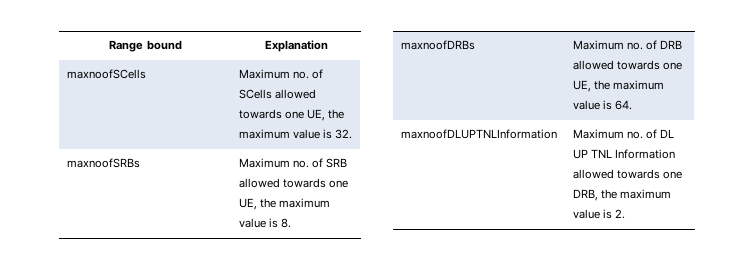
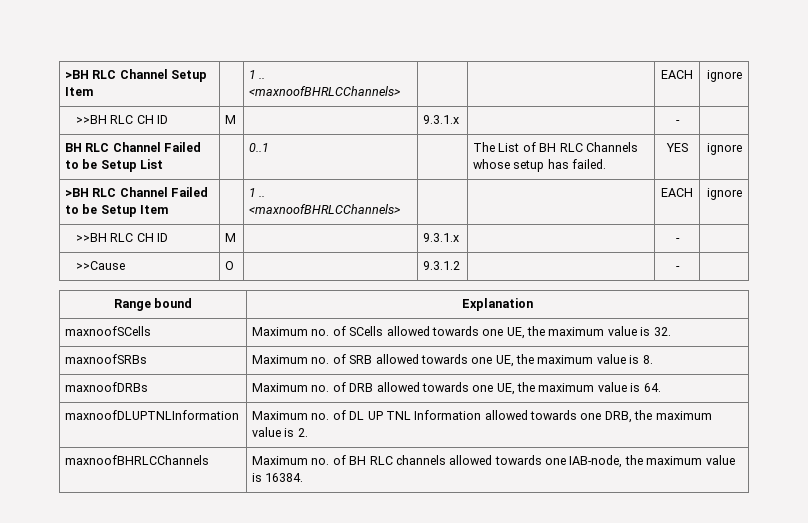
(109, 46) none -> [65,69,208,82] [65,87,94,96] [249,70,266,79] [249,86,401,96] [661,70,693,79] [706,70,742,82] [76,115,169,124] [225,115,237,124] [423,115,460,124] [675,120,680,124] [65,142,202,152] [65,159,164,172] [249,143,270,152] [473,142,638,152] [473,159,607,172] [665,143,688,152] [706,143,742,155] [65,187,209,197] [65,204,169,217] [249,188,266,197] [249,204,401,214] [661,188,693,197] [706,188,742,200] [76,233,169,242] [225,233,237,242] [423,233,460,242] [675,238,680,242] [76,261,126,270] [225,261,235,270] [423,261,461,270] [675,266,680,270] >BH RLC Channel Setup Item | | 1 .. <maxnoofBHRLCChannels> | | | EACH | ignore // >>BH RLC CH ID | M | | 9.3.1.x | | - | // BH RLC Channel Failed to be Setup List | | 0..1 | | The List of BH RLC Channels whose setup has failed. | YES | ignore // >BH RLC Channel Failed to be Setup Item | | 1 .. <maxnoofBHRLCChannels> | | | EACH | ignore // >>BH RLC CH ID | M | | 9.3.1.x | | - | // >>Cause | O | | 9.3.1.2 | | - | //
(626, 214) none -> [65,455,210,465] [252,455,735,468] [252,473,304,482] // maxnoofBHRLCChannels | Maximum no. of BH RLC channels allowed towards one IAB-node, the maximum value is 16384.

